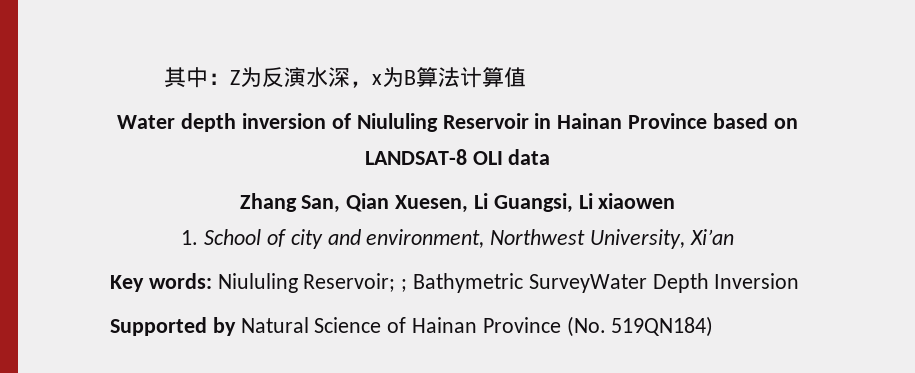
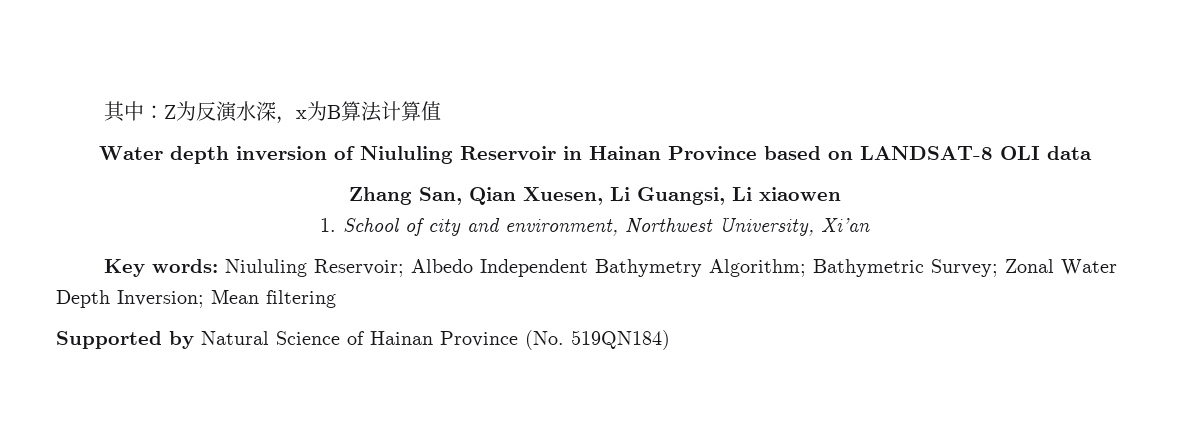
[401,273,800,293] ; Bathymetric SurveyWater Depth Inversion -> [411,259,1118,277] [56,289,336,308] Albedo Independent Bathymetry Algorithm; Bathymetric Survey; Zonal Water Depth Inversion; Mean filtering

